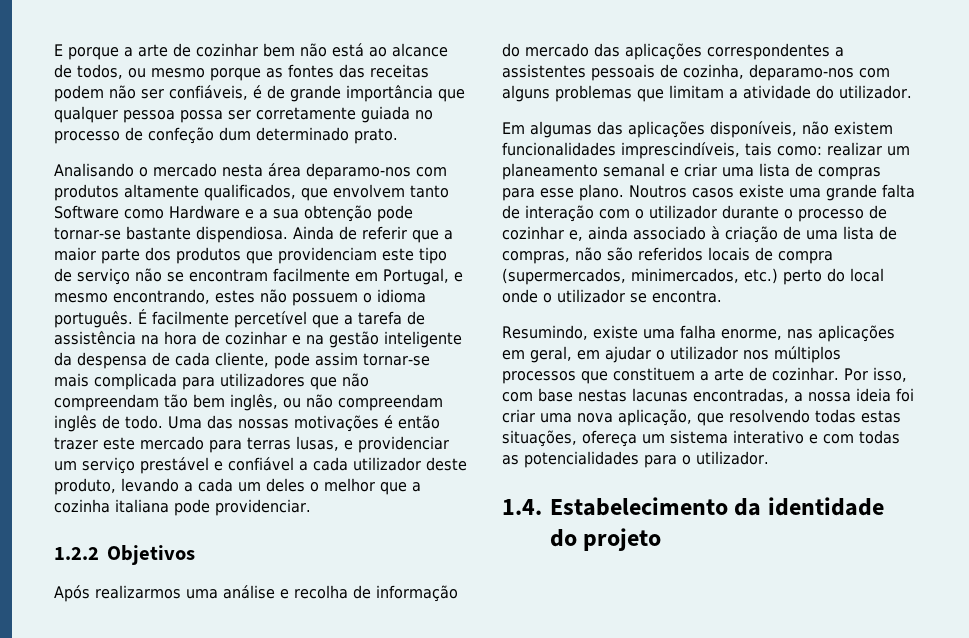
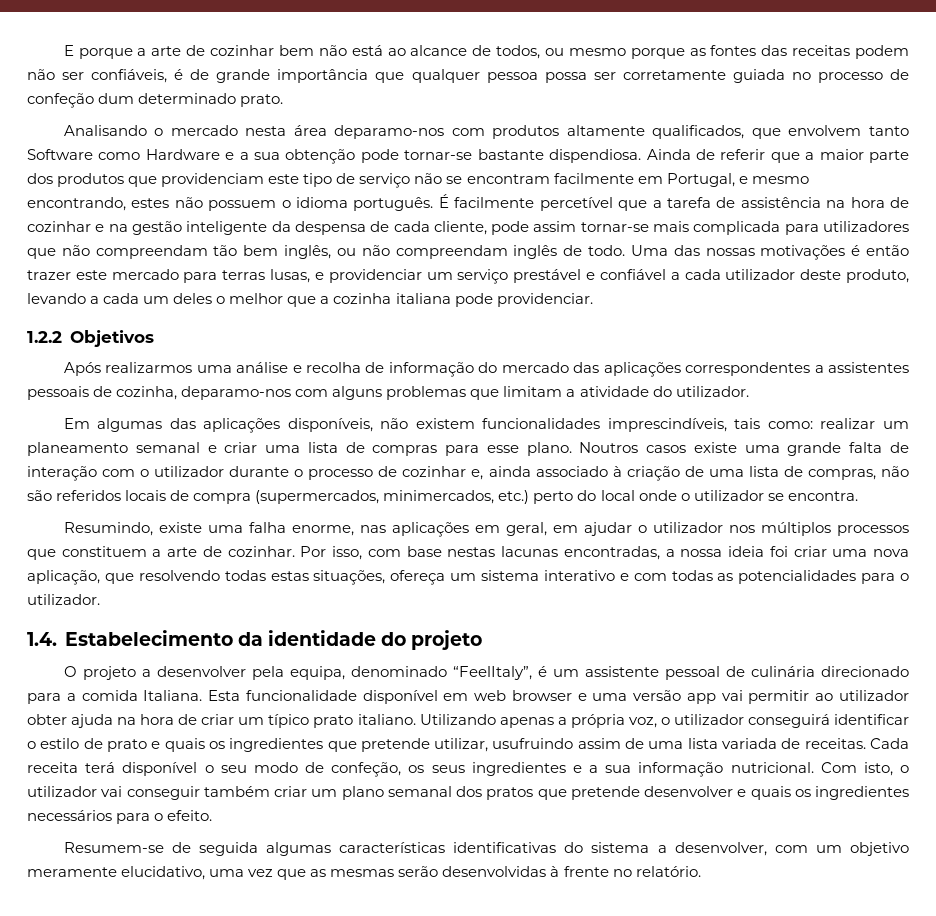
(662, 539) none -> [63,666,909,680] [27,690,909,704] [27,714,909,728] [27,738,909,752] [27,762,909,777] [27,786,909,800] [27,810,213,824] [63,842,909,856] [27,866,701,880] // O projeto a desenvolver pela equipa, denominado “FeelItaly”, é um assistente pessoal de culinária direcionado para a comida Italiana. Esta funcionalidade disponível em web browser e uma versão app vai permitir ao utilizador obter ajuda na hora de criar um típico prato italiano. Utilizando apenas a própria voz, o utilizador conseguirá identificar o estilo de prato e quais os ingredientes que pretende utilizar, usufruindo assim de uma lista variada de receitas. Cada receita terá disponível o seu modo de confeção, os seus ingredientes e a sua informação nutricional. Com isto, o utilizador vai conseguir também criar um plano semanal dos pratos que pretende desenvolver e quais os ingredientes necessários para o efeito. // Resumem-se de seguida algumas características identificativas do sistema a desenvolver, com um objetivo meramente elucidativo, uma vez que as mesmas serão desenvolvidas à frente no relatório.

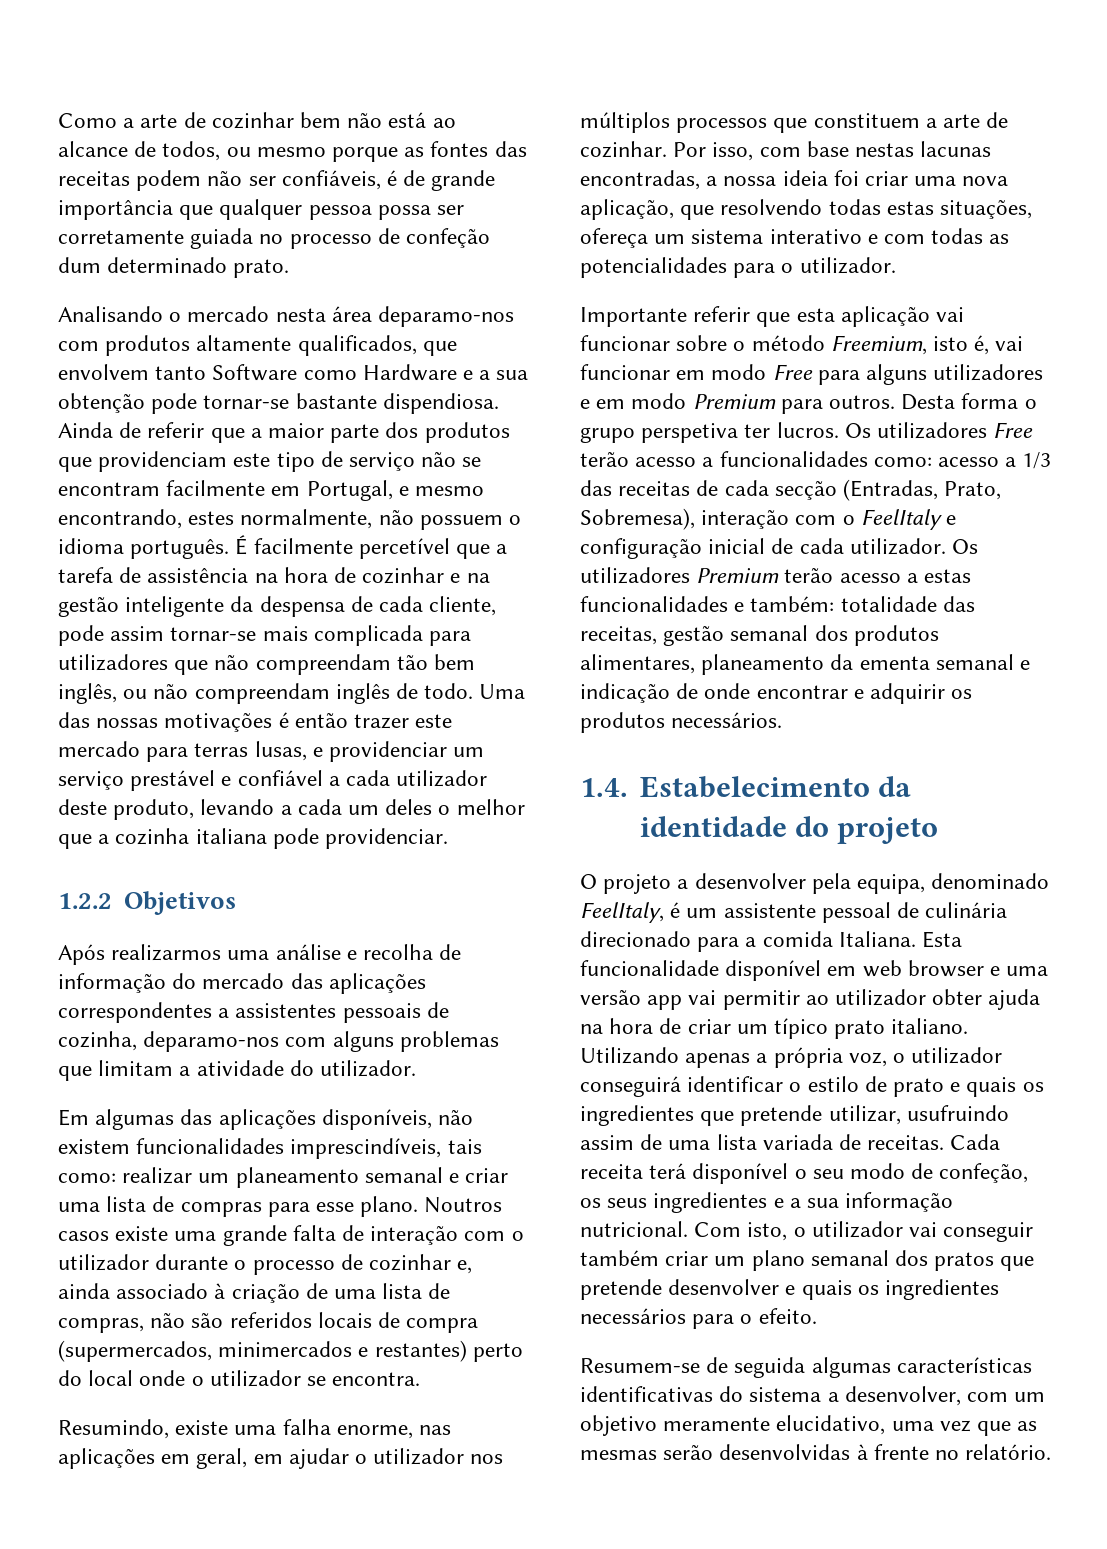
[63,45,133,59] E porque -> [58,113,117,128] Como
(170, 203) none -> [240,509,373,529] normalmente,
[383,490,530,504] minimercados, etc.) -> [218,1340,467,1362] minimercados e restantes)
(100, 599) none -> [580,306,965,327] [580,335,1024,355] [580,364,1044,385] [580,393,1037,414] [580,422,1034,443] [580,451,1052,469] [580,479,1002,501] [580,508,957,530] [580,538,979,559] [580,567,972,584] [580,596,975,612] [580,625,939,646] [580,654,1031,675] [580,683,973,704] [580,712,783,733] // Importante referir que esta aplicação vai funcionar sobre o método Freemium, isto é, vai funcionar em modo Free para alguns utilizadores e em modo Premium para outros. Desta forma o grupo perspetiva ter lucros. Os utilizadores Free terão acesso a funcionalidades como: acesso a 1/3 das receitas de cada secção (Entradas, Prato, Sobremesa), interação com o FeelItaly e configuração inicial de cada utilizador. Os utilizadores Premium terão acesso a estas funcionalidades e também: totalidade das receitas, gestão semanal dos produtos alimentares, planeamento da ementa semanal e indicação de onde encontrar e adquirir os produtos necessários.
[452,666,532,680] “FeelItaly”, -> [580,902,664,923] FeelItaly,

